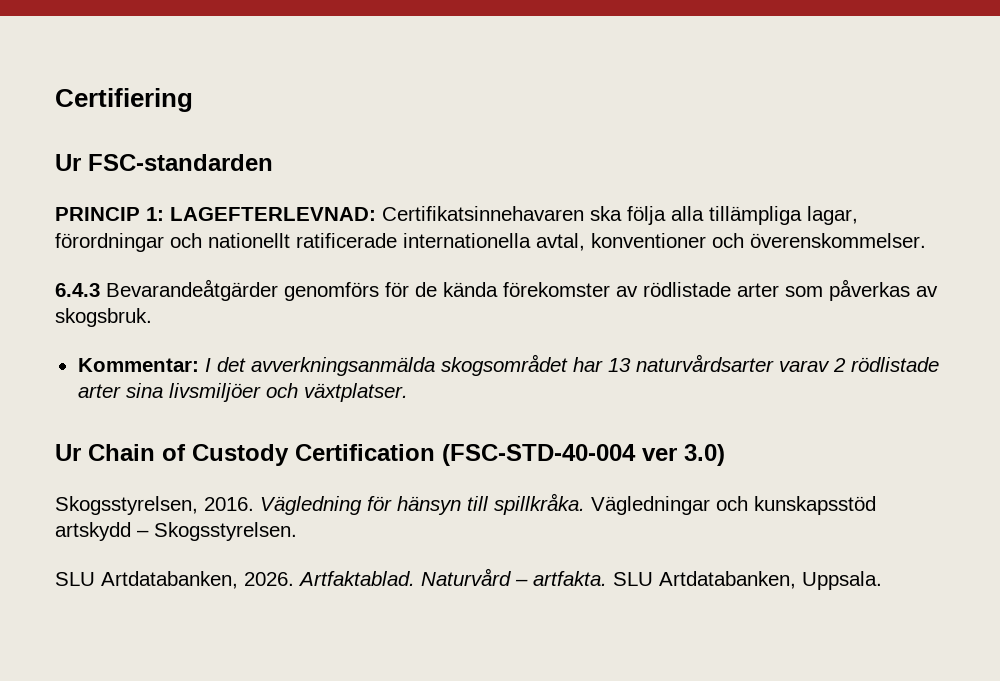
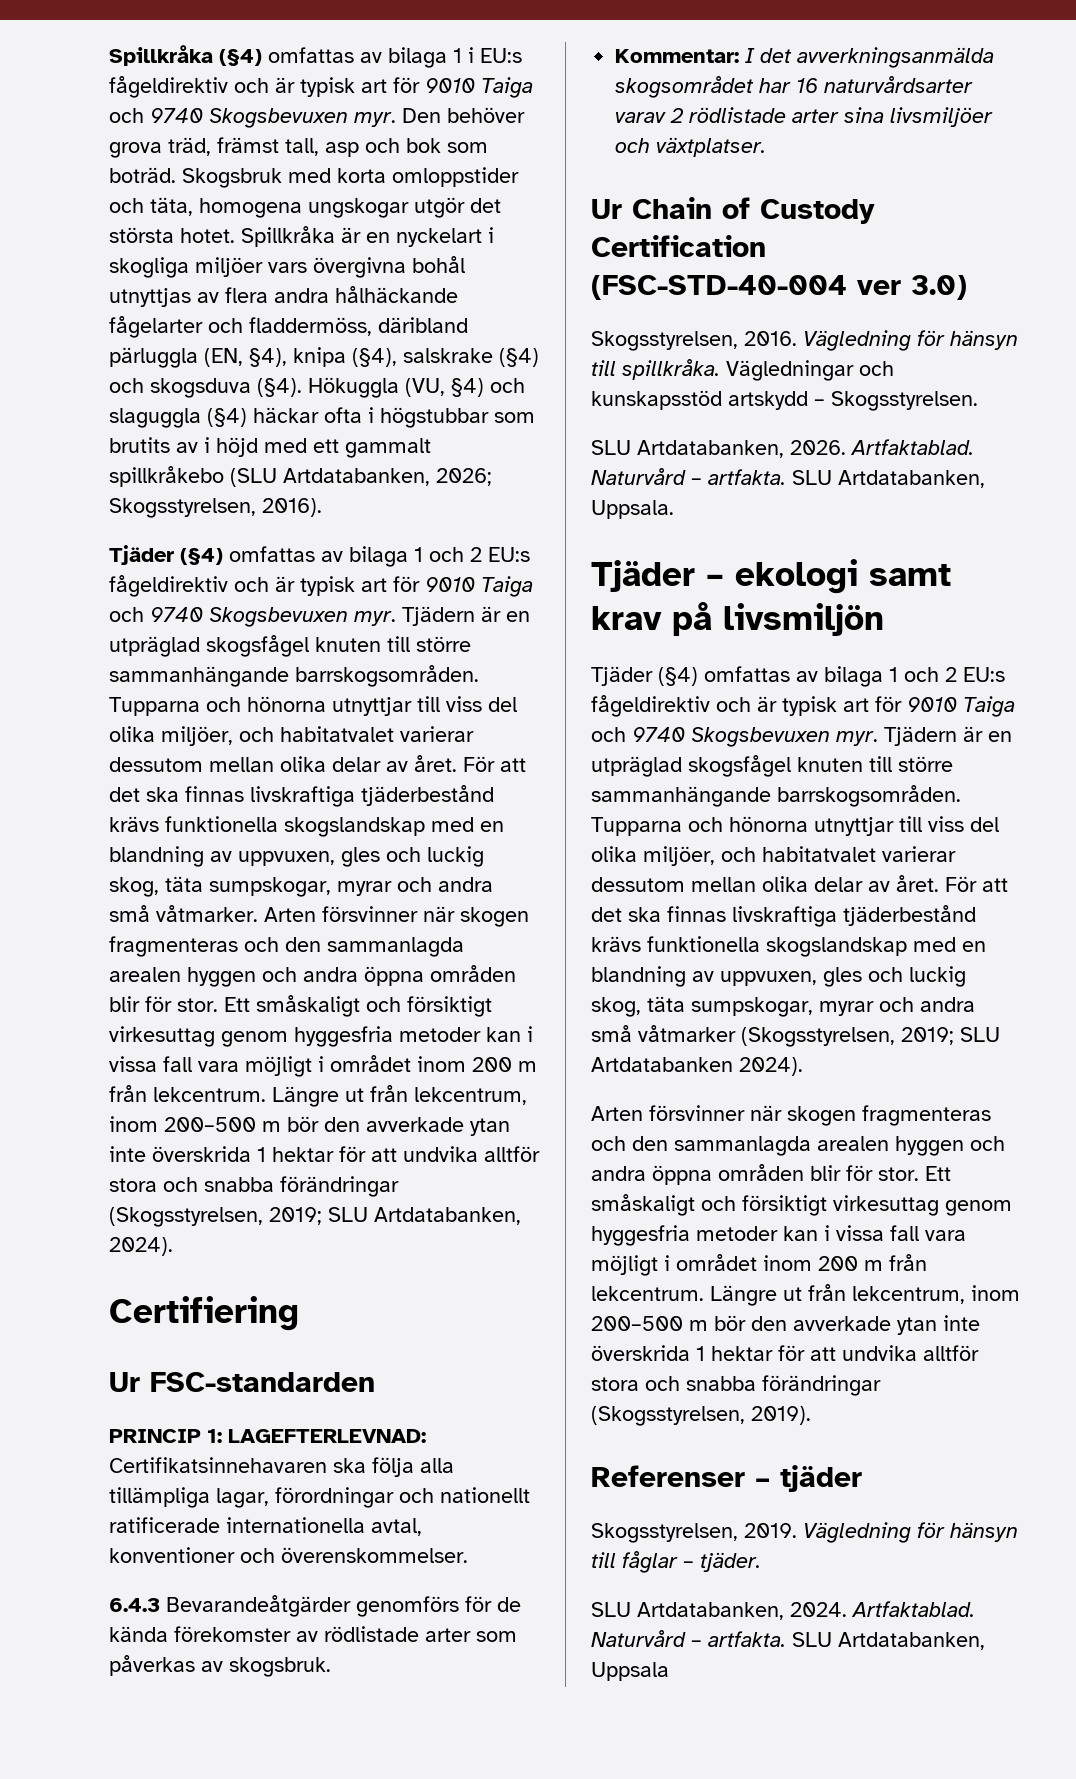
(55, 100) none -> [109,45,522,68] [109,76,533,98] [109,107,525,128] [109,137,488,158] [109,167,519,188] [109,197,501,218] [109,226,494,247] [109,256,465,278] [109,286,458,307] [109,316,468,338] [109,347,539,368] [109,377,525,398] [109,407,535,428] [109,437,431,458] [109,466,492,487] [109,498,322,518] [109,545,530,567] [109,575,533,597] [109,606,530,627] [109,635,471,657] [109,665,479,687] [109,696,517,716] [109,726,474,746] [109,755,526,772] [109,785,494,807] [109,816,504,837] [109,846,484,867] [109,876,493,897] [109,905,529,927] [109,936,464,957] [109,965,516,987] [109,995,492,1017] [109,1026,533,1047] [109,1055,537,1077] [109,1085,527,1107] [109,1116,510,1136] [109,1146,540,1162] [109,1176,399,1197] [109,1207,521,1227] [109,1237,173,1256] Spillkråka (§4) omfattas av bilaga 1 i EU:s fågeldirektiv och är typisk art för 9010 Taiga och 9740 Skogsbevuxen myr. Den behöver grova träd, främst tall, asp och bok som boträd. Skogsbruk med korta omloppstider och täta, homogena ungskogar utgör det största hotet. Spillkråka är en nyckelart i skogliga miljöer vars övergivna bohål utnyttjas av flera andra hålhäckande fågelarter och fladdermöss, däribland pärluggla (EN, §4), knipa (§4), salskrake (§4) och skogsduva (§4). Hökuggla (VU, §4) och slaguggla (§4) häckar ofta i högstubbar som brutits av i höjd med ett gammalt spillkråkebo (SLU Artdatabanken, 2026; Skogsstyrelsen, 2016). // Tjäder (§4) omfattas av bilaga 1 och 2 EU:s fågeldirektiv och är typisk art för 9010 Taiga och 9740 Skogsbevuxen myr. Tjädern är en utpräglad skogsfågel knuten till större sammanhängande barrskogsområden. Tupparna och hönorna utnyttjar till viss del olika miljöer, och habitatvalet varierar dessutom mellan olika delar av året. För att det ska finnas livskraftiga tjäderbestånd krävs funktionella skogslandskap med en blandning av uppvuxen, gles och luckig skog, täta sumpskogar, myrar och andra små våtmarker. Arten försvinner när skogen fragmenteras och den sammanlagda arealen hyggen och andra öppna områden blir för stor. Ett småskaligt och försiktigt virkesuttag genom hyggesfria metoder kan i vissa fall vara möjligt i området inom 200 m från lekcentrum. Längre ut från lekcentrum, inom 200–500 m bör den avverkade ytan inte överskrida 1 hektar för att undvika alltför stora och snabba förändringar (Skogsstyrelsen, 2019; SLU Artdatabanken, 2024). //
[607,358,631,372] 13 -> [796,78,819,93] 16
(882, 580) none -> [591,559,951,594] [591,602,884,636] [591,666,1005,687] [591,695,1015,717] [591,726,1012,747] [591,755,953,777] [591,785,961,807] [591,816,999,836] [591,846,956,866] [591,875,1008,892] [591,905,976,927] [591,936,986,957] [591,966,966,987] [591,996,975,1017] [591,1025,1000,1047] [591,1057,803,1076] [591,1105,991,1126] [591,1136,1005,1156] [591,1164,951,1185] [591,1194,1012,1216] [591,1225,966,1246] [591,1254,927,1276] [591,1284,1020,1306] [591,1315,980,1335] [591,1345,979,1361] [591,1375,881,1396] [591,1406,811,1426] [591,1465,862,1492] [591,1522,1018,1543] [591,1551,761,1573] [591,1601,975,1620] [591,1630,985,1650] [591,1662,669,1681] // Tjäder – ekologi samt krav på livsmiljön // Tjäder (§4) omfattas av bilaga 1 och 2 EU:s fågeldirektiv och är typisk art för 9010 Taiga och 9740 Skogsbevuxen myr. Tjädern är en utpräglad skogsfågel knuten till större sammanhängande barrskogsområden. Tupparna och hönorna utnyttjar till viss del olika miljöer, och habitatvalet varierar dessutom mellan olika delar av året. För att det ska finnas livskraftiga tjäderbestånd krävs funktionella skogslandskap med en blandning av uppvuxen, gles och luckig skog, täta sumpskogar, myrar och andra små våtmarker (Skogsstyrelsen, 2019; SLU Artdatabanken 2024). // Arten försvinner när skogen fragmenteras och den sammanlagda arealen hyggen och andra öppna områden blir för stor. Ett småskaligt och försiktigt virkesuttag genom hyggesfria metoder kan i vissa fall vara möjligt i området inom 200 m från lekcentrum. Längre ut från lekcentrum, inom 200–500 m bör den avverkade ytan inte överskrida 1 hektar för att undvika alltför stora och snabba förändringar (Skogsstyrelsen, 2019). // Referenser – tjäder // Skogsstyrelsen, 2019. Vägledning för hänsyn till fåglar – tjäder. // SLU Artdatabanken, 2024. Artfaktablad. Naturvård – artfakta. SLU Artdatabanken, Uppsala

